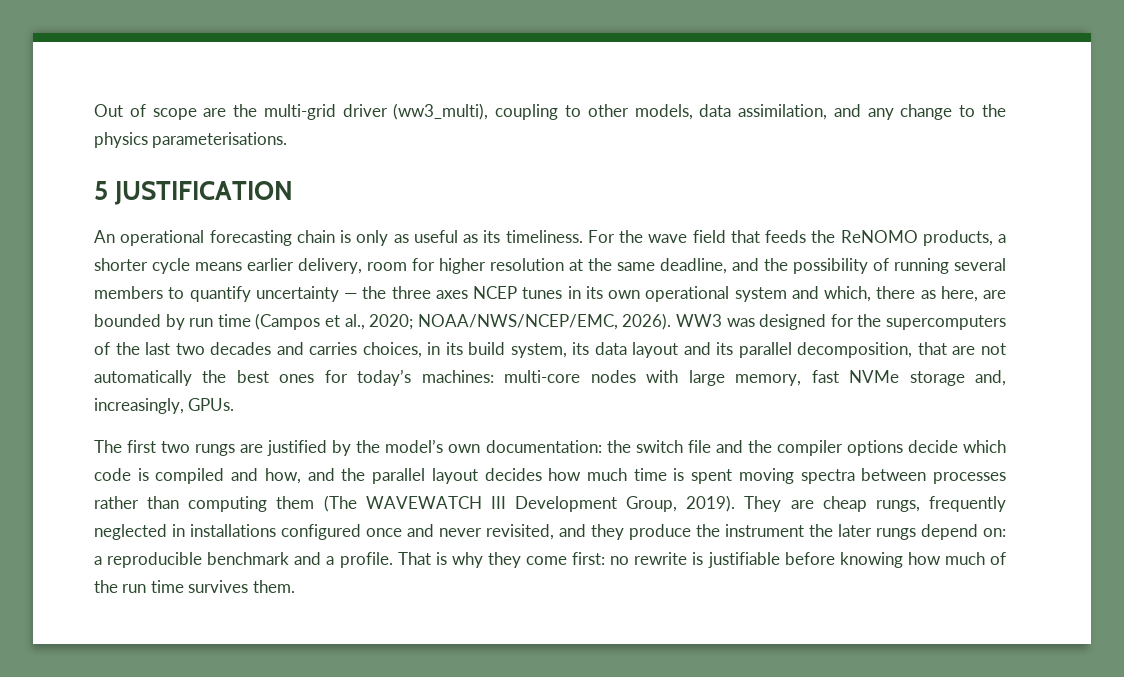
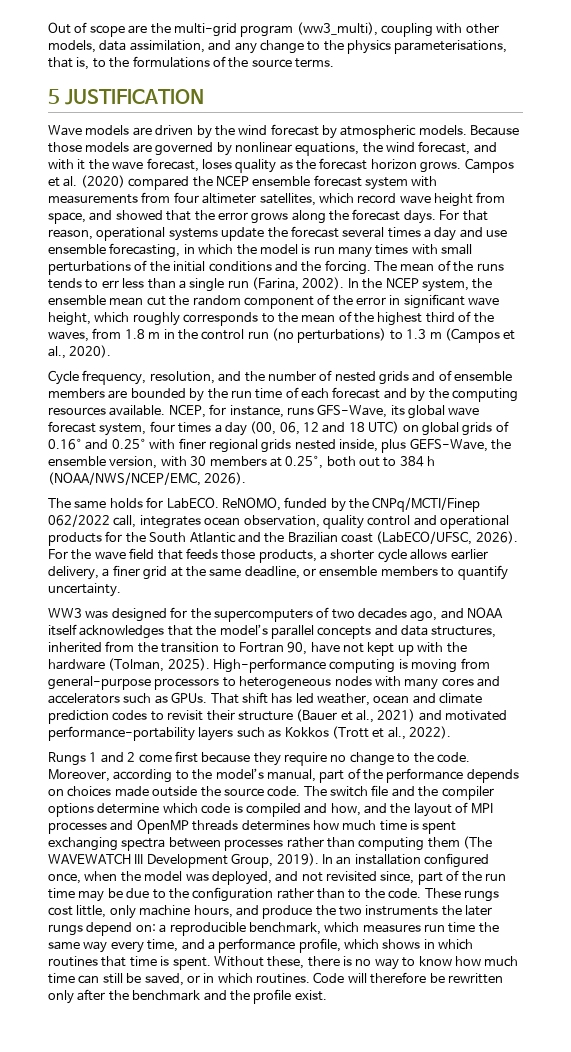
[342,104,388,117] driver -> [240,25,294,37] program
[565,105,581,117] to -> [436,23,463,34] with
[152,132,288,148] [94,181,294,205] [94,230,583,246] parameterisations. // 5 JUSTIFICATION // An operational forecasting chain is only as useful as its timeliness. -> [394,40,508,54] [48,56,334,70] [48,89,205,105] [48,124,520,139] [48,141,497,156] [48,158,514,173] [48,175,438,190] [48,192,506,207] [48,209,488,224] [48,226,508,241] [48,243,473,258] [48,260,504,275] [48,277,493,292] [48,294,500,309] [48,311,494,326] [48,328,516,343] [48,345,112,359] [48,370,513,385] [48,387,518,402] [48,404,480,419] [48,421,509,436] [48,438,512,453] [48,455,436,469] [48,472,247,486] [48,497,481,512] [48,514,509,529] [48,531,518,546] parameterisations, that is, to the formulations of the source terms. // 5 JUSTIFICATION // Wave models are driven by the wind forecast by atmospheric models. Because those models are governed by nonlinear equations, the wind forecast, and with it the wave forecast, loses quality as the forecast horizon grows. Campos et al. (2020) compared the NCEP ensemble forecast system with measurements from four altimeter satellites, which record wave height from space, and showed that the error grows along the forecast days. For that reason, operational systems update the forecast several times a day and use ensemble forecasting, in which the model is run many times with small perturbations of the initial conditions and the forcing. The mean of the runs tends to err less than a single run (Farina, 2002). In the NCEP system, the ensemble mean cut the random component of the error in significant wave height, which roughly corresponds to the mean of the highest third of the waves, from 1.8 m in the control run (no perturbations) to 1.3 m (Campos et al., 2020). // Cycle frequency, resolution, and the number of nested grids and of ensemble members are bounded by the run time of each forecast and by the computing resources available. NCEP, for instance, runs GFS-Wave, its global wave forecast system, four times a day (00, 06, 12 and 18 UTC) on global grids of 0.16° and 0.25° with finer regional grids nested inside, plus GEFS-Wave, the ensemble version, with 30 members at 0.25°, both out to 384 h (NOAA/NWS/NCEP/EMC, 2026). // The same holds for LabECO. ReNOMO, funded by the CNPq/MCTI/Finep 062/2022 call, integrates ocean observation, quality control and operational products for the South Atlantic and the Brazilian coast (LabECO/UFSC, 2026).
[811,230,918,243] the ReNOMO -> [221,549,256,560] those
[195,262,242,271] means -> [410,549,448,560] allows
[367,258,1006,274] [94,286,1006,302] [94,313,672,330] room for higher resolution at the same deadline, and the possibility of running several members to quantify uncertainty — the three axes NCEP tunes in its own operational system and which, there as here, are bounded by run time (Campos et al., 2020; NOAA/NWS/NCEP/EMC, 2026). -> [102,565,508,580] [48,583,121,597] a finer grid at the same deadline, or ensemble members to quantify uncertainty. //
[115,342,1006,358] [94,369,1007,386] [94,398,235,414] [94,439,631,456] the last two decades and carries choices, in its build system, its data layout and its parallel decomposition, that are not automatically the best ones for today’s machines: multi-core nodes with large memory, fast NVMe storage and, increasingly, GPUs. // The first two rungs are justified by the model’s own documentation: the -> [331,607,504,622] [48,624,497,639] [48,641,467,656] [48,658,490,673] [48,676,500,690] [48,692,483,706] [48,709,508,724] [48,726,451,741] [48,751,470,766] [48,768,519,783] [48,786,327,797] two decades ago, and NOAA itself acknowledges that the model’s parallel concepts and data structures, inherited from the transition to Fortran 90, have not kept up with the hardware (Tolman, 2025). High-performance computing is moving from general-purpose processors to heterogeneous nodes with many cores and accelerators such as GPUs. That shift has led weather, ocean and climate prediction codes to revisit their structure (Bauer et al., 2021) and motivated performance-portability layers such as Kokkos (Trott et al., 2022). // Rungs 1 and 2 come first because they require no change to the code. Moreover, according to the model’s manual, part of the performance depends on choices made outside the source code. The
[907,440,958,453] decide -> [97,803,160,814] determine
[372,468,542,484] parallel layout decides -> [413,802,493,817] [48,819,310,834] layout of MPI processes and OpenMP threads determines
[738,468,794,484] moving -> [48,837,118,851] exchanging
[744,496,1006,512] [94,524,804,540] They are cheap rungs, frequently neglected in installations configured once and never revisited, and they produce the instrument -> [321,853,489,868] [48,870,506,885] [48,887,499,902] [48,905,439,919] In an installation configured once, when the model was deployed, and not revisited since, part of the run time may be due to the configuration rather than to the code. These rungs cost little, only machine hours, and produce the two instruments
[207,552,1007,568] [94,580,295,593] benchmark and a profile. That is why they come first: no rewrite is justifiable before knowing how much of the run time survives them. -> [248,922,499,935] [48,938,474,953] [48,956,519,970] [48,972,503,986] [48,989,327,1004] benchmark, which measures run time the same way every time, and a performance profile, which shows in which routines that time is spent. Without these, there is no way to know how much time can still be saved, or in which routines. Code will therefore be rewritten only after the benchmark and the profile exist.

